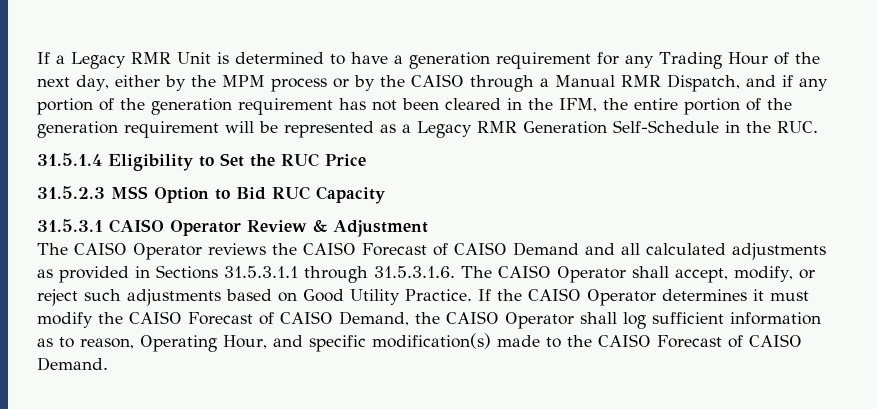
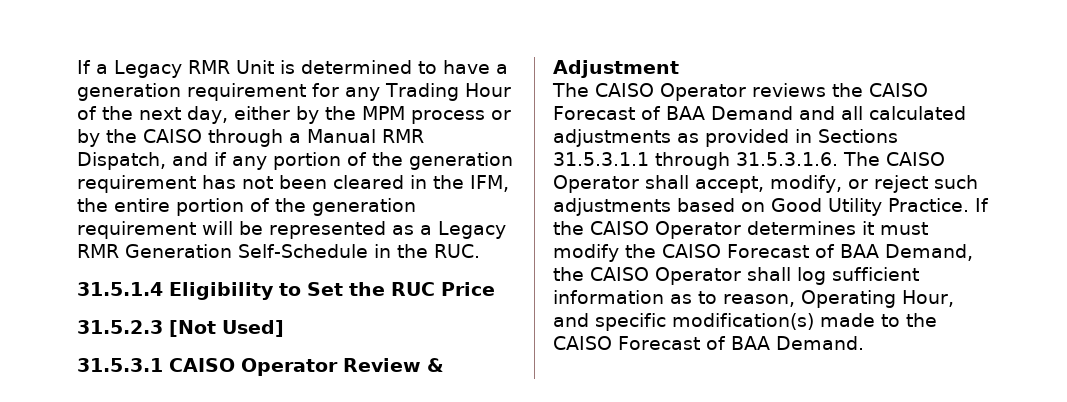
[111,186,385,204] MSS Option to Bid RUC Capacity -> [169,320,284,337] [Not Used]
[454,242,507,255] CAISO -> [665,106,705,120] BAA
[280,311,333,324] CAISO -> [839,244,879,258] BAA
[749,334,802,347] CAISO -> [730,336,770,350] BAA

